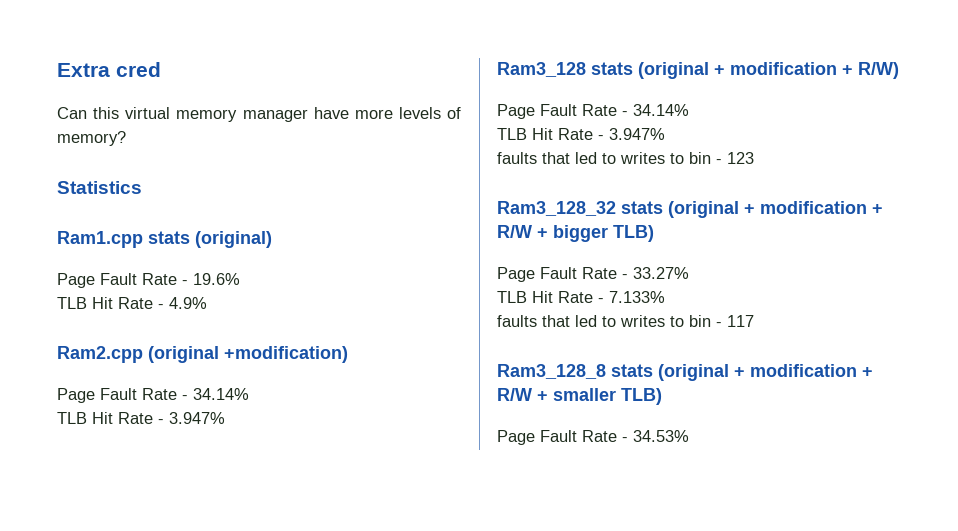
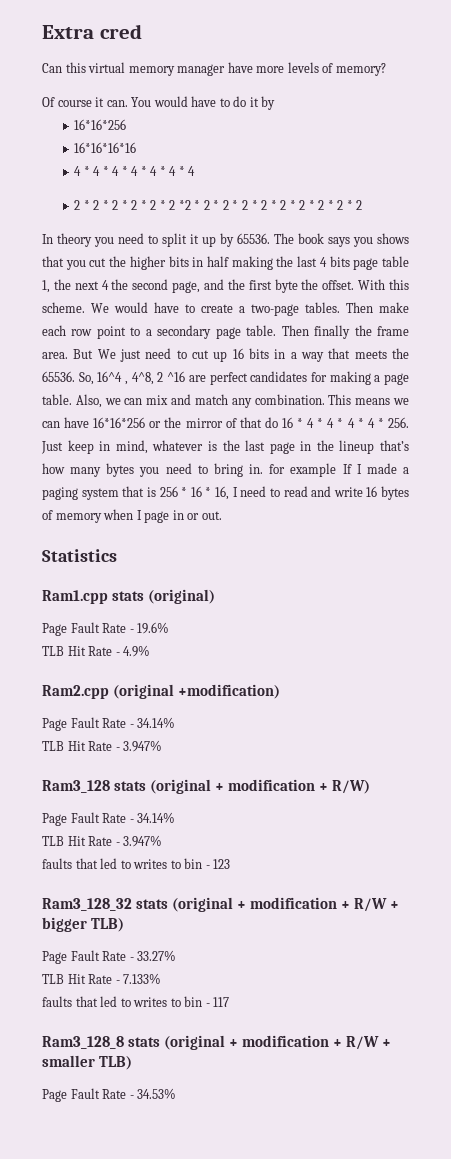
(126, 138) none -> [42,96,276,110] [74,119,127,130] [74,142,137,153] [74,166,196,176] [74,200,363,210] [42,233,409,247] [42,256,410,270] [42,279,409,293] [42,302,409,316] [42,325,409,339] [42,348,409,362] [42,371,409,385] [42,394,409,408] [42,417,410,428] [41,440,409,454] [42,463,409,477] [42,486,409,500] [42,509,222,523] // Of course it can. You would have to do it by // 16*16*256 // 16*16*16*16 // 4 * 4 * 4 * 4 * 4 * 4 * 4 // 2 * 2 * 2 * 2 * 2 * 2 *2 * 2 * 2 * 2 * 2 * 2 * 2 * 2 * 2 * 2 // In theory you need to split it up by 65536. The book says you shows that you cut the higher bits in half making the last 4 bits page table 1, the next 4 the second page, and the first byte the offset. With this scheme. We would have to create a two-page tables. Then make each row point to a secondary page table. Then finally the frame area. But We just need to cut up 16 bits in a way that meets the 65536. So, 16^4 , 4^8, 2 ^16 are perfect candidates for making a page table. Also, we can mix and match any combination. This means we can have 16*16*256 or the mirror of that do 16 * 4 * 4 * 4 * 4 * 256. Just keep in mind, whatever is the last page in the lineup that’s how many bytes you need to bring in. for example If I made a paging system that is 256 * 16 * 16, I need to read and write 16 bytes of memory when I page in or out.

